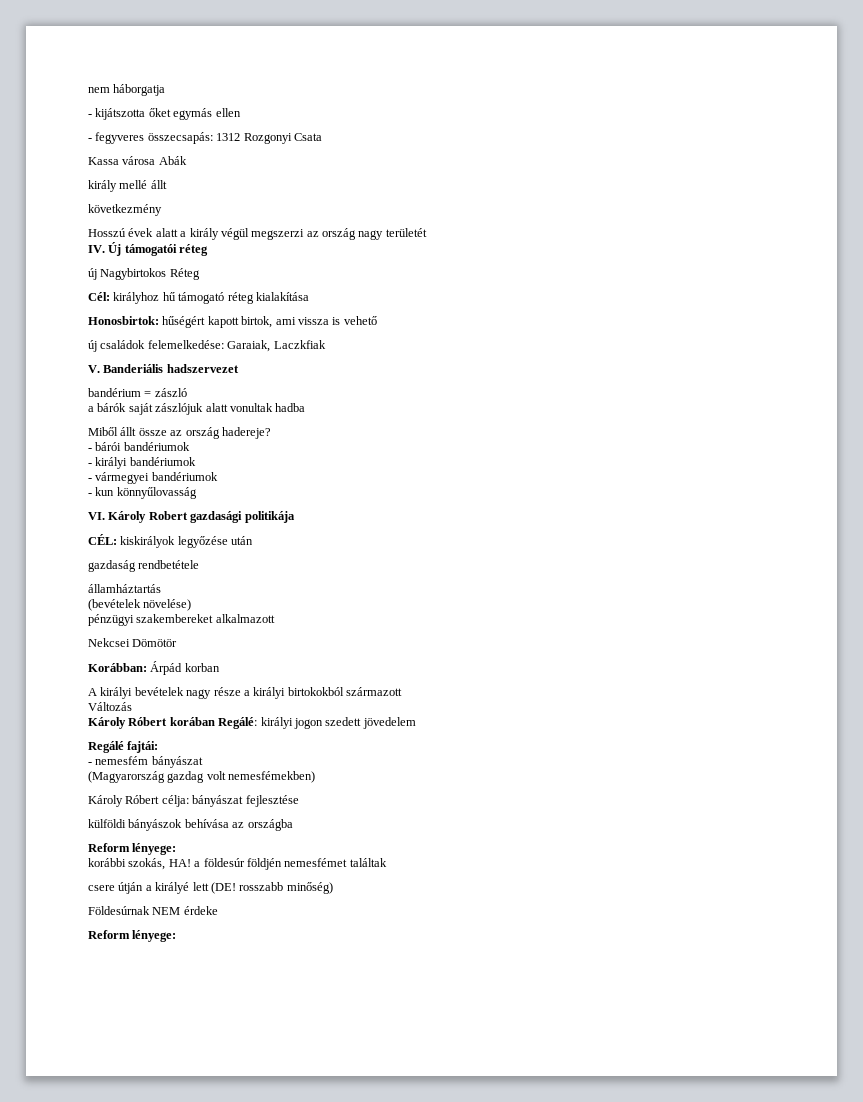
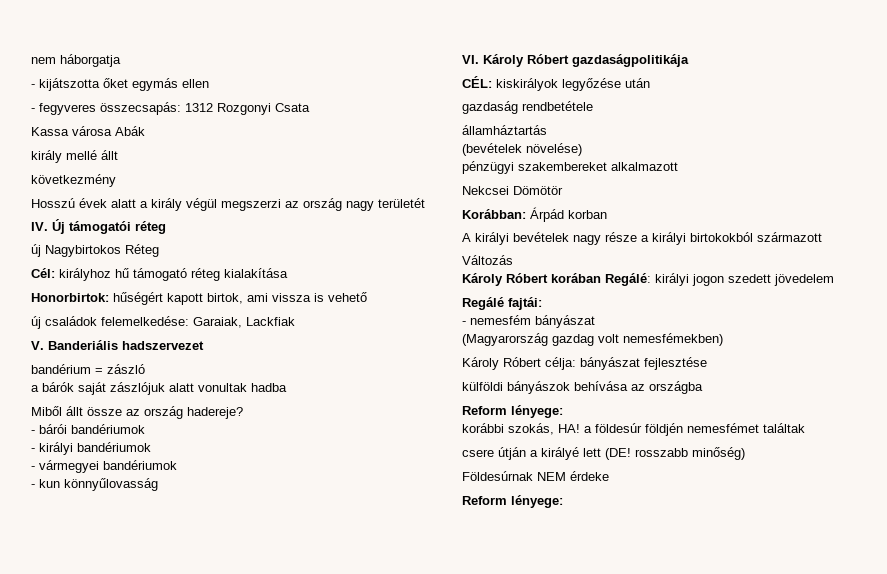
[88,316,159,325] Honosbirtok: -> [31,293,109,302] Honorbirtok:
[273,340,326,349] Laczkfiak -> [246,317,295,326] Lackfiak
[148,511,295,523] Robert gazdasági politikája -> [527,54,689,67] Róbert gazdaságpolitikája

